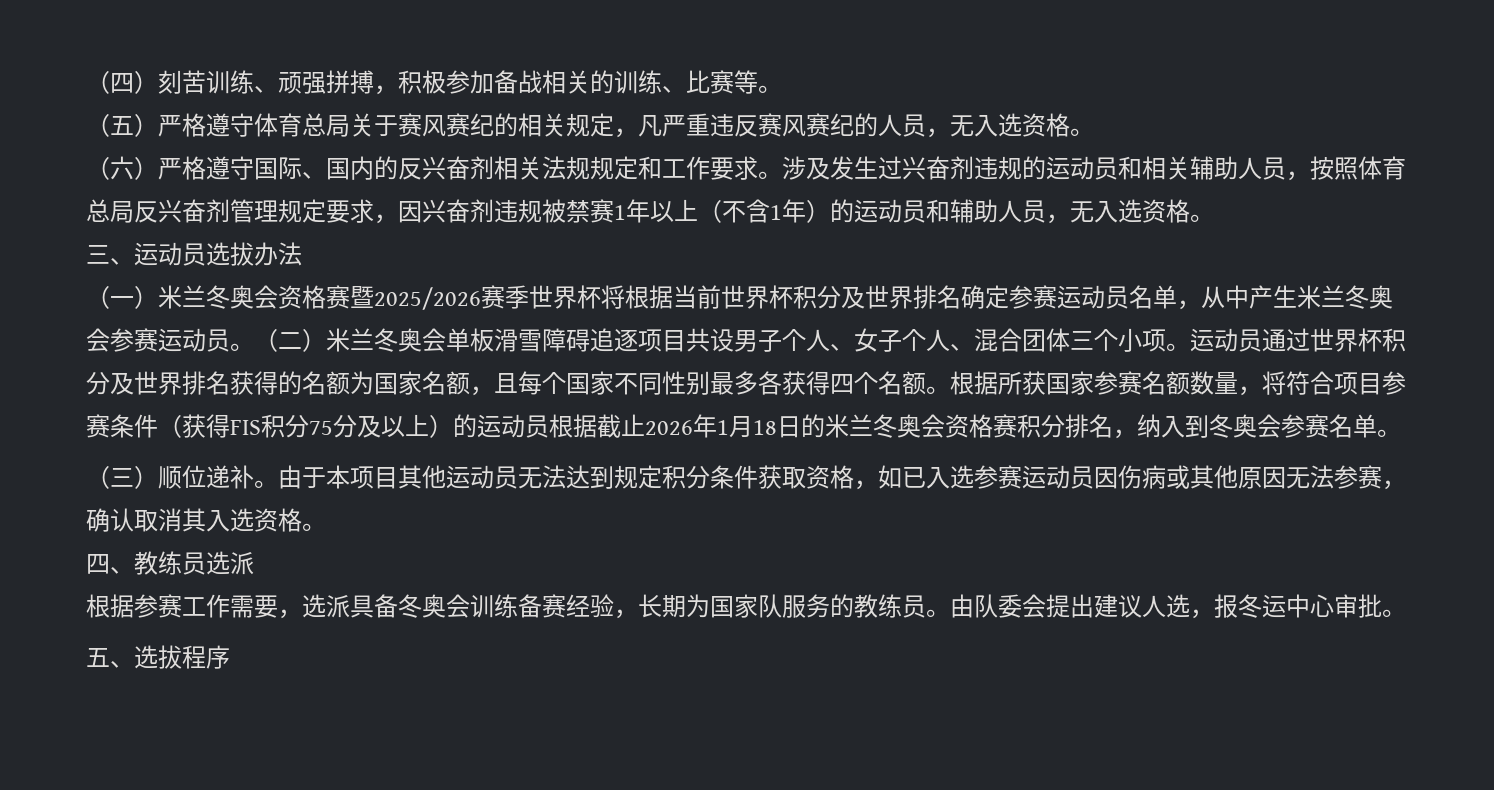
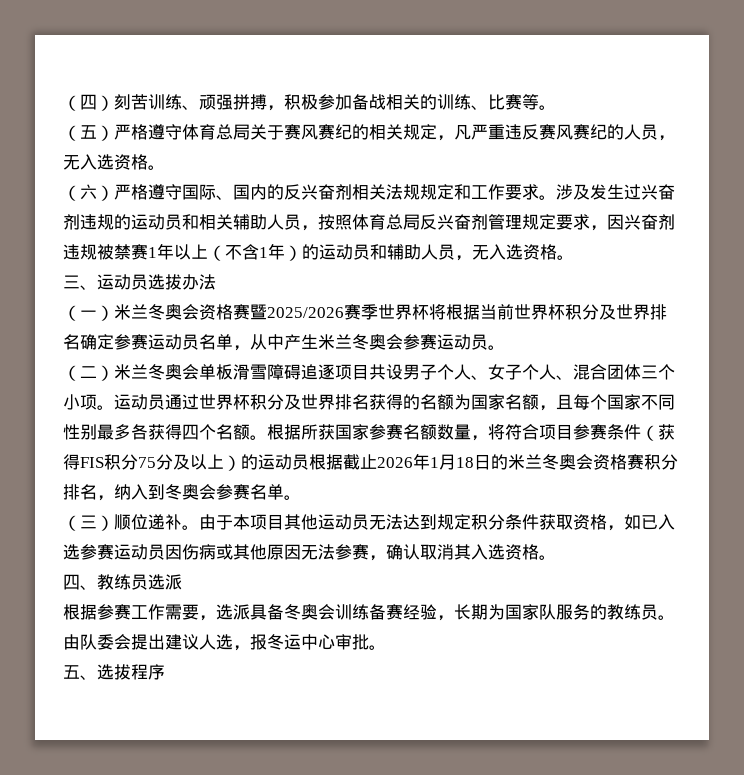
(254, 347) none -> (505, 347) //

